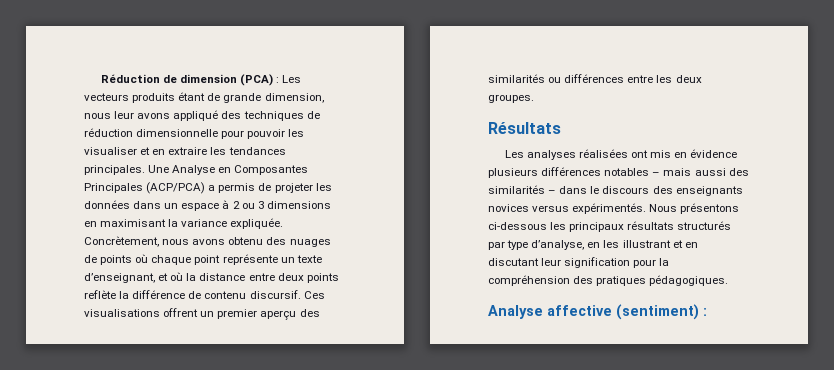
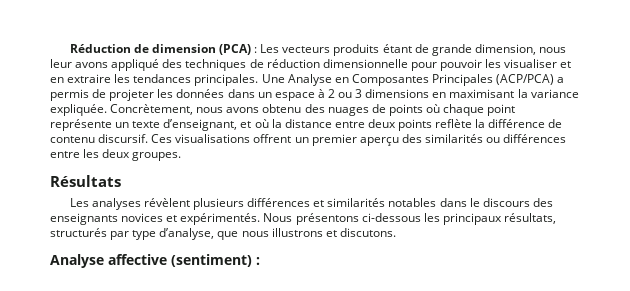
[578,149,738,158] [488,167,749,178] [488,185,557,194] réalisées ont mis en évidence plusieurs différences notables – mais aussi des similarités – -> [143,198,437,210] révèlent plusieurs différences et similarités notables
[532,205,570,212] versus -> [166,215,178,222] et
[627,221,675,230] résultats -> [503,213,556,224] résultats,
[587,240,698,248] [488,257,670,268] [488,275,729,286] en les illustrant et en discutant leur signification pour la compréhension des pratiques pédagogiques. -> [217,228,396,240] que nous illustrons et discutons.

